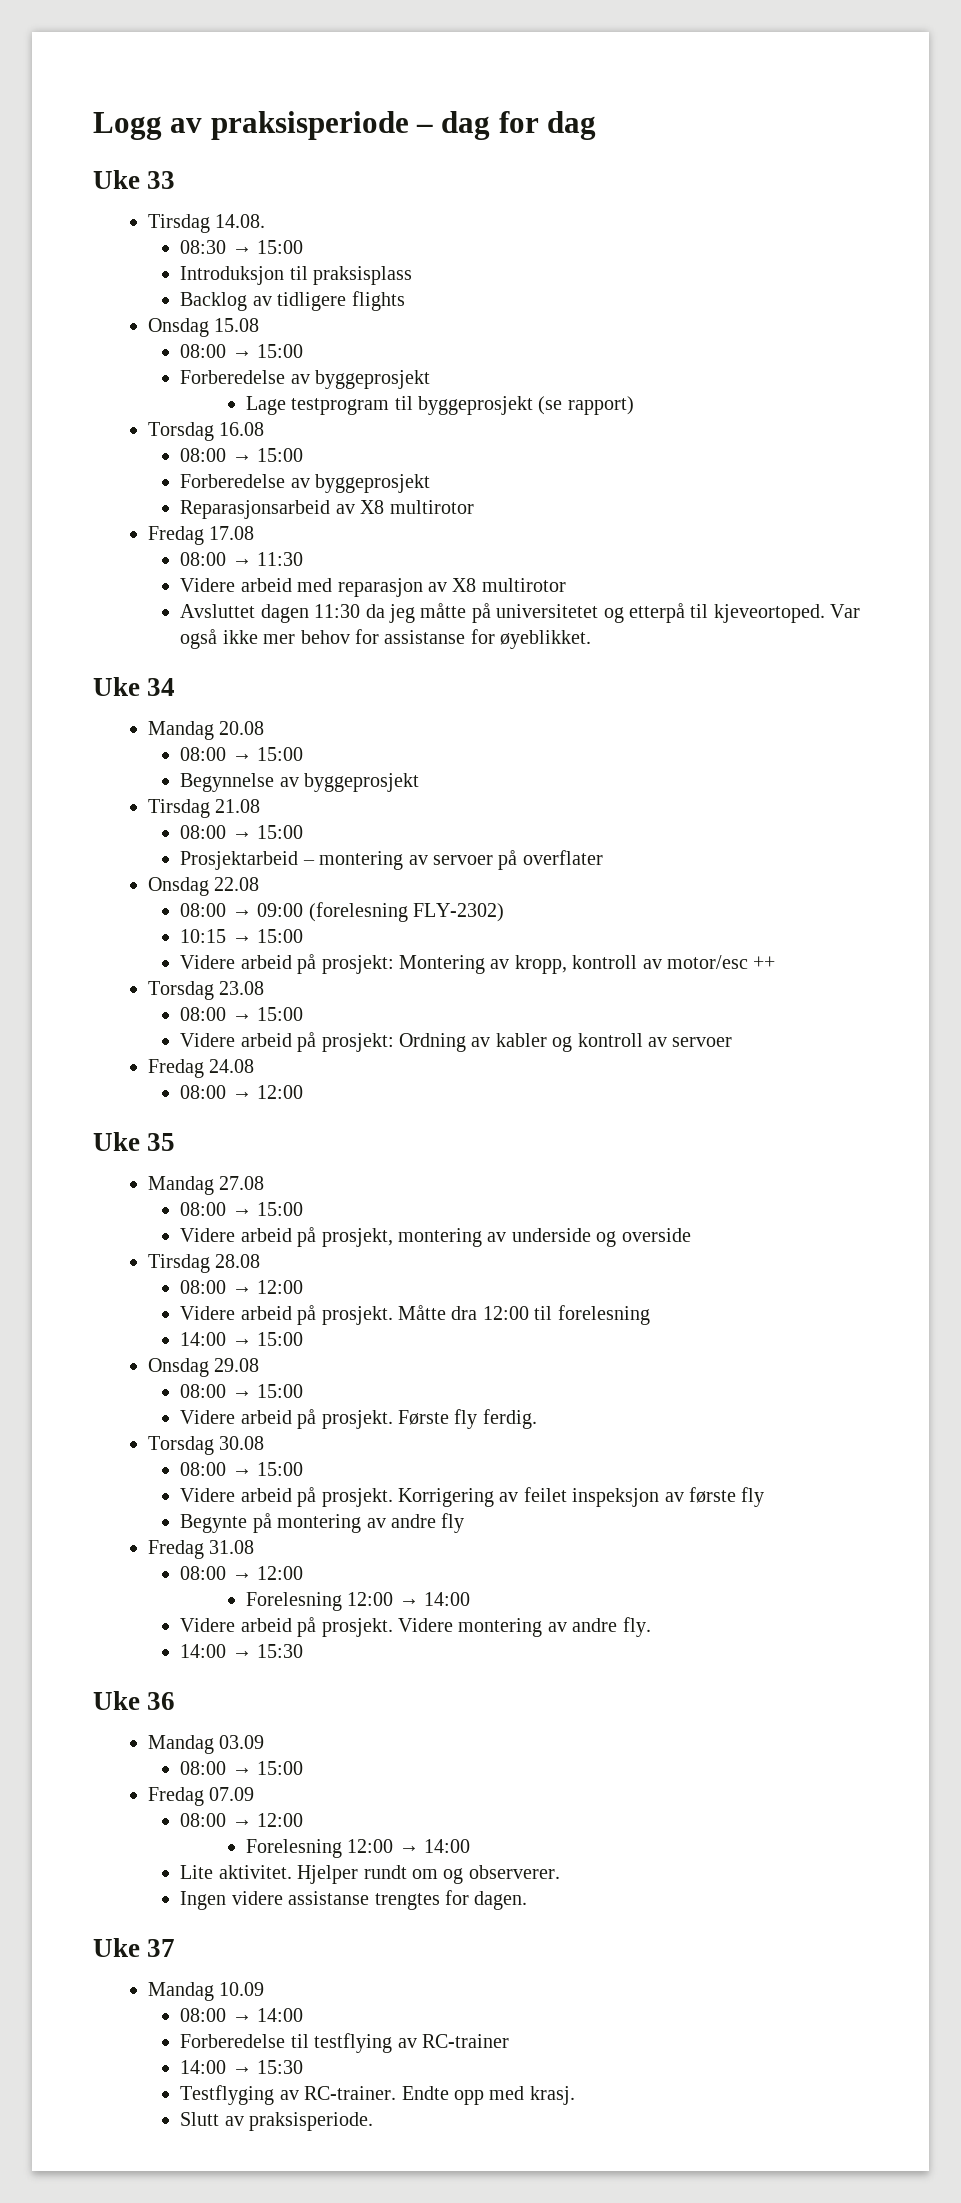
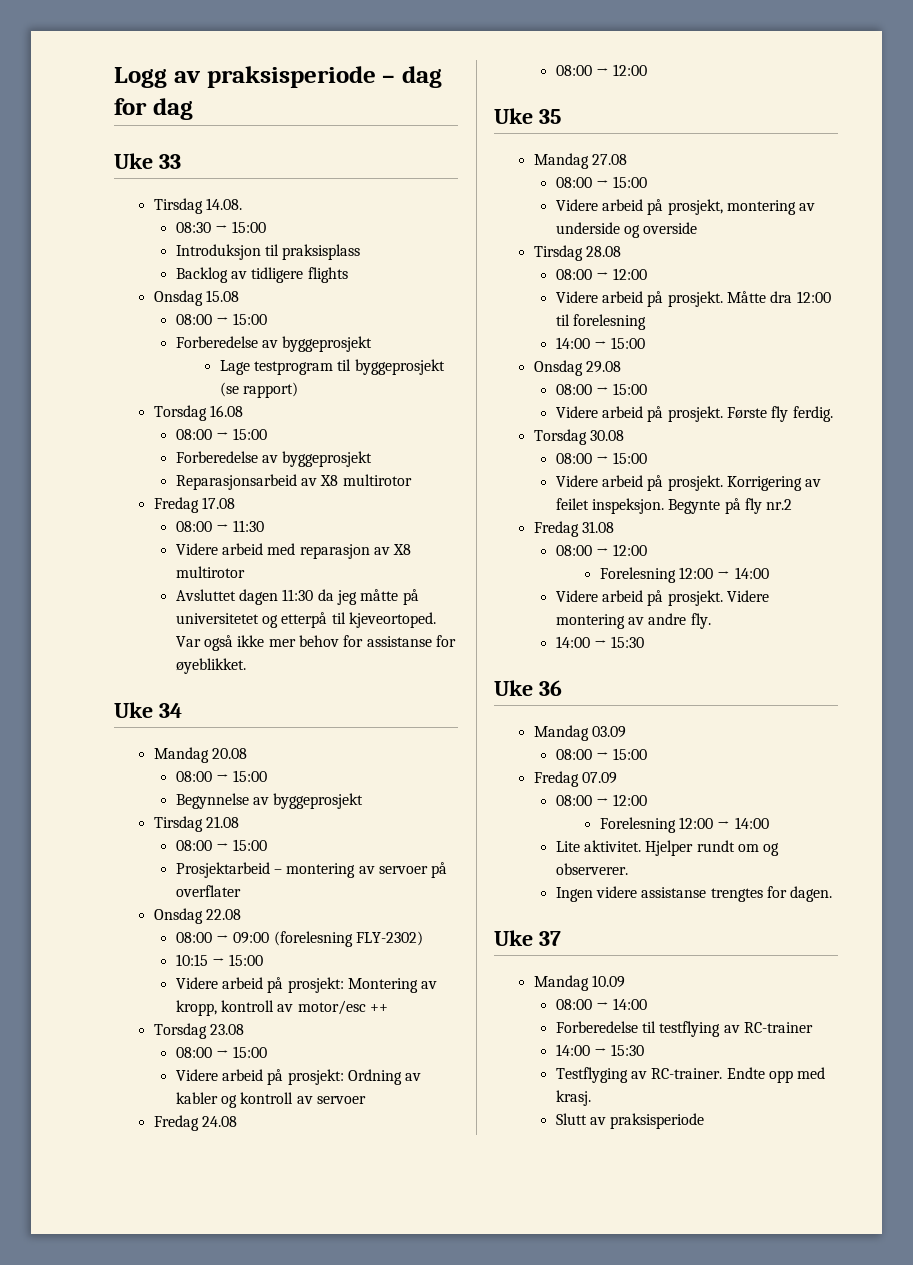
[572,1487,765,1507] [180,1513,465,1533] inspeksjon av første fly // Begynte på montering av andre fly -> [592,498,793,514] inspeksjon. Begynte på fly nr.2
[249,2112,374,2131] praksisperiode. -> [610,1113,705,1129] praksisperiode

